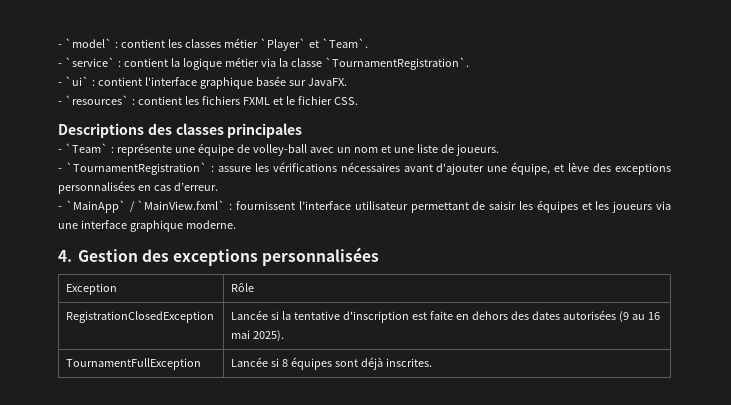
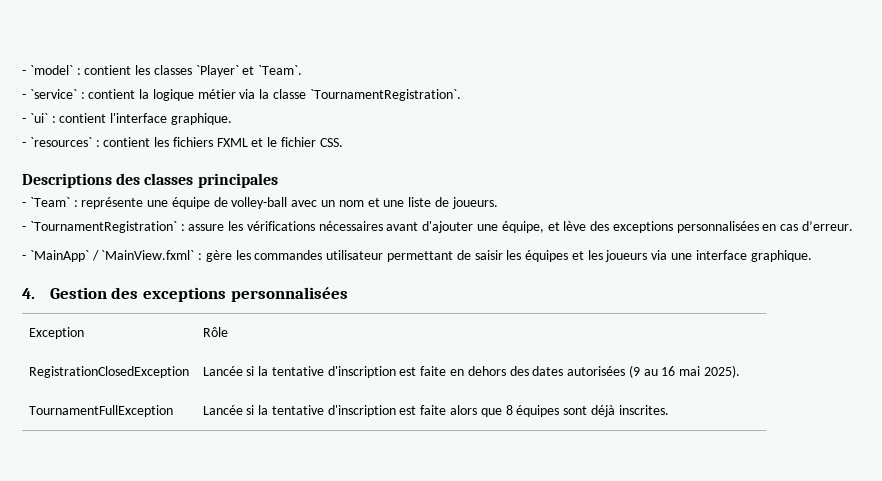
[223,38,258,48] métier -> (192, 70) none
[199,76,347,89] graphique basée sur JavaFX. -> [170,113,232,125] graphique.
[236,201,351,210] fournissent l’interface -> [205,250,323,262] gère les commandes
[129,220,236,232] graphique moderne. -> [750,250,812,262] graphique.
(280, 362) none -> [258,405,502,417] la tentative d'inscription est faite alors que

